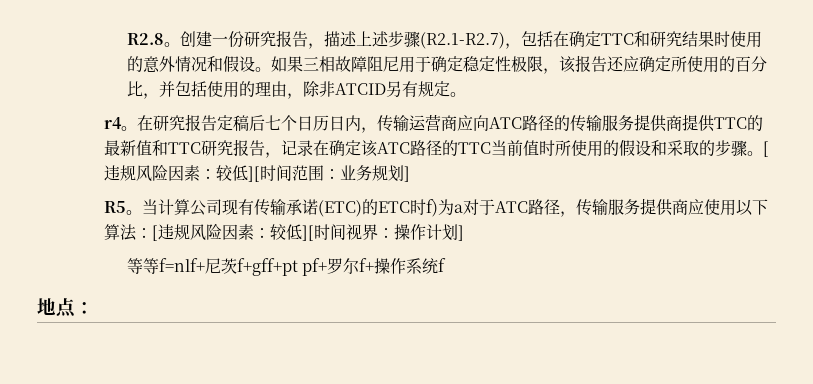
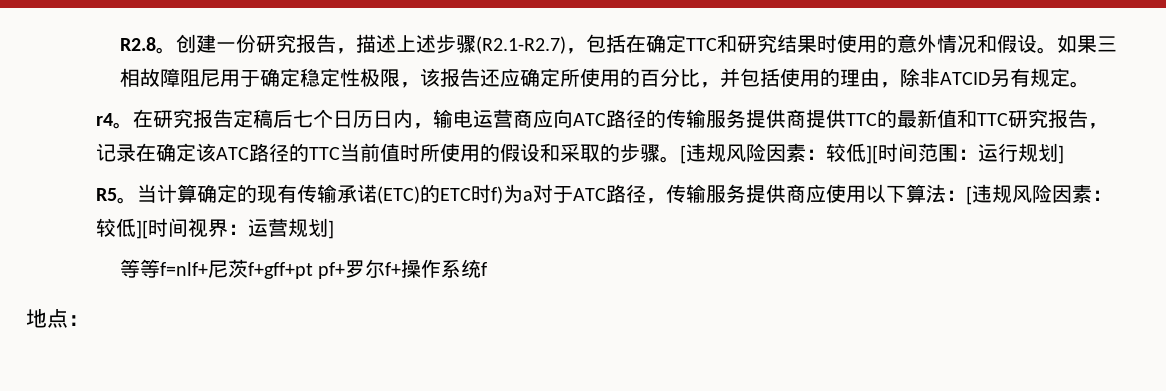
[377,115,410,132] 传输 -> [433,109,474,128] 输电
[340,165,373,181] 业务 -> [978,143,1019,162] 运行
[190,199,223,216] 公司 -> [197,184,258,203] 确定的
[394,224,443,240] 操作计 -> [248,218,309,237] 运营规

